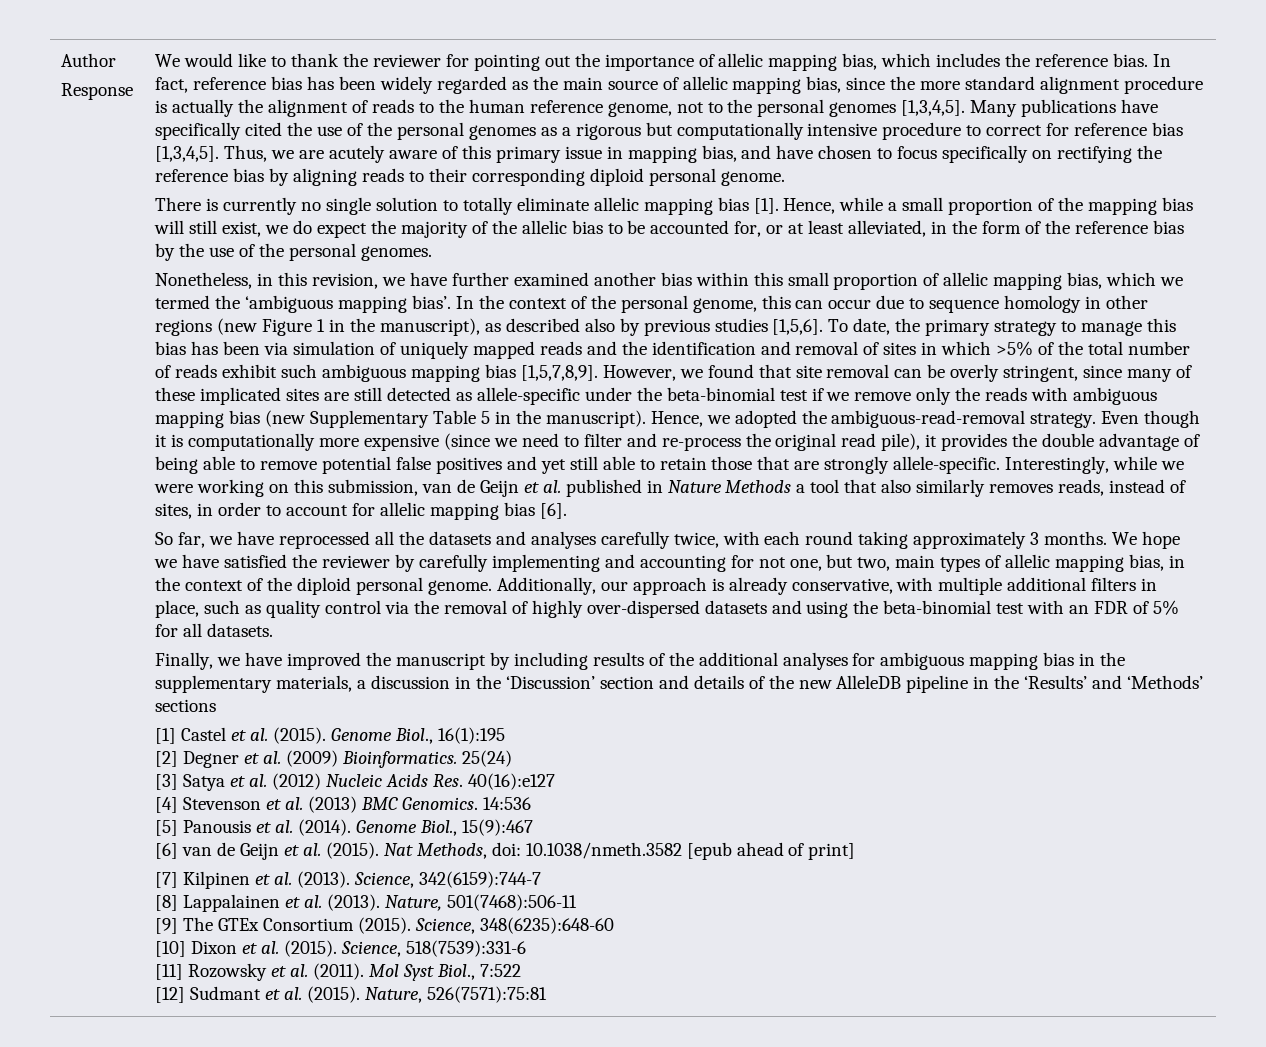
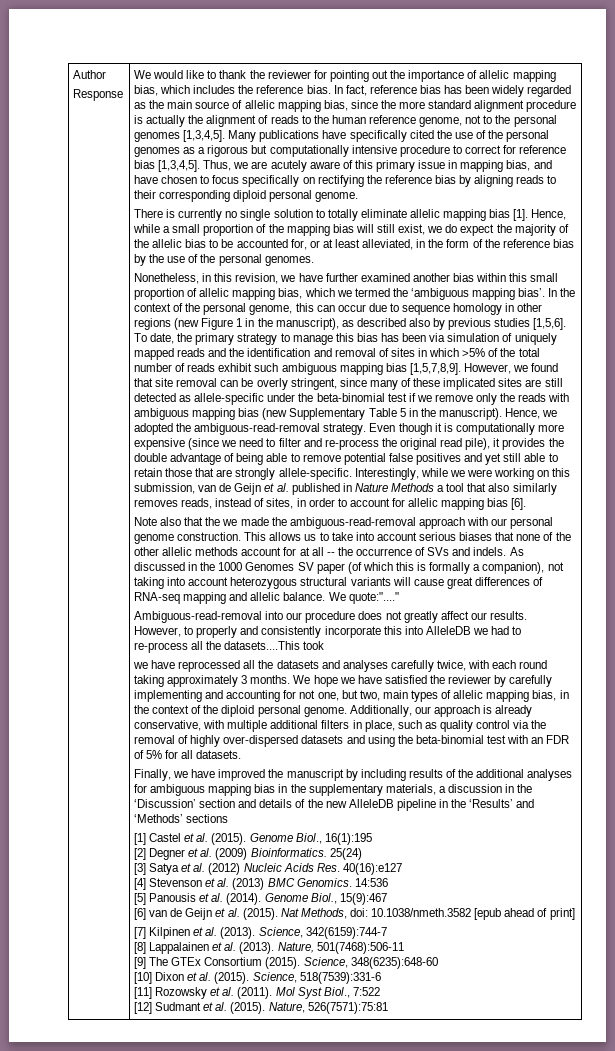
[154,532,205,548] So far, -> [134,517,554,529] [134,532,571,544] [134,547,524,556] [134,562,564,574] [134,577,544,589] [134,592,399,604] [134,611,528,623] [134,626,522,638] [134,641,325,653] Note also that the we made the ambiguous-read-removal approach with our personal genome construction. This allows us to take into account serious biases that none of the other allelic methods account for at all -- the occurrence of SVs and indels. As discussed in the 1000 Genomes SV paper (of which this is formally a companion), not taking into account heterozygous structural variants will cause great differences of RNA-seq mapping and allelic balance. We quote:"...." // Ambiguous-read-removal into our procedure does not greatly affect our results. However, to properly and consistently incorporate this into AlleleDB we had to re-process all the datasets....This took //

